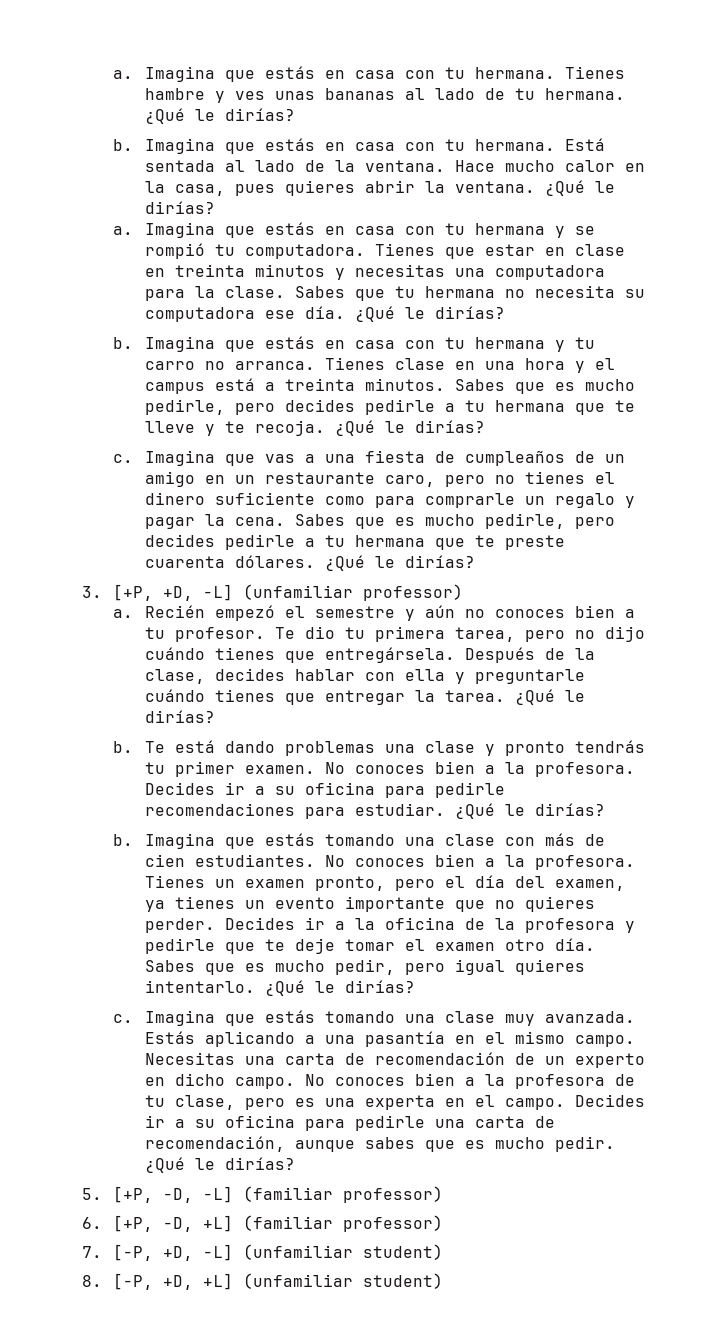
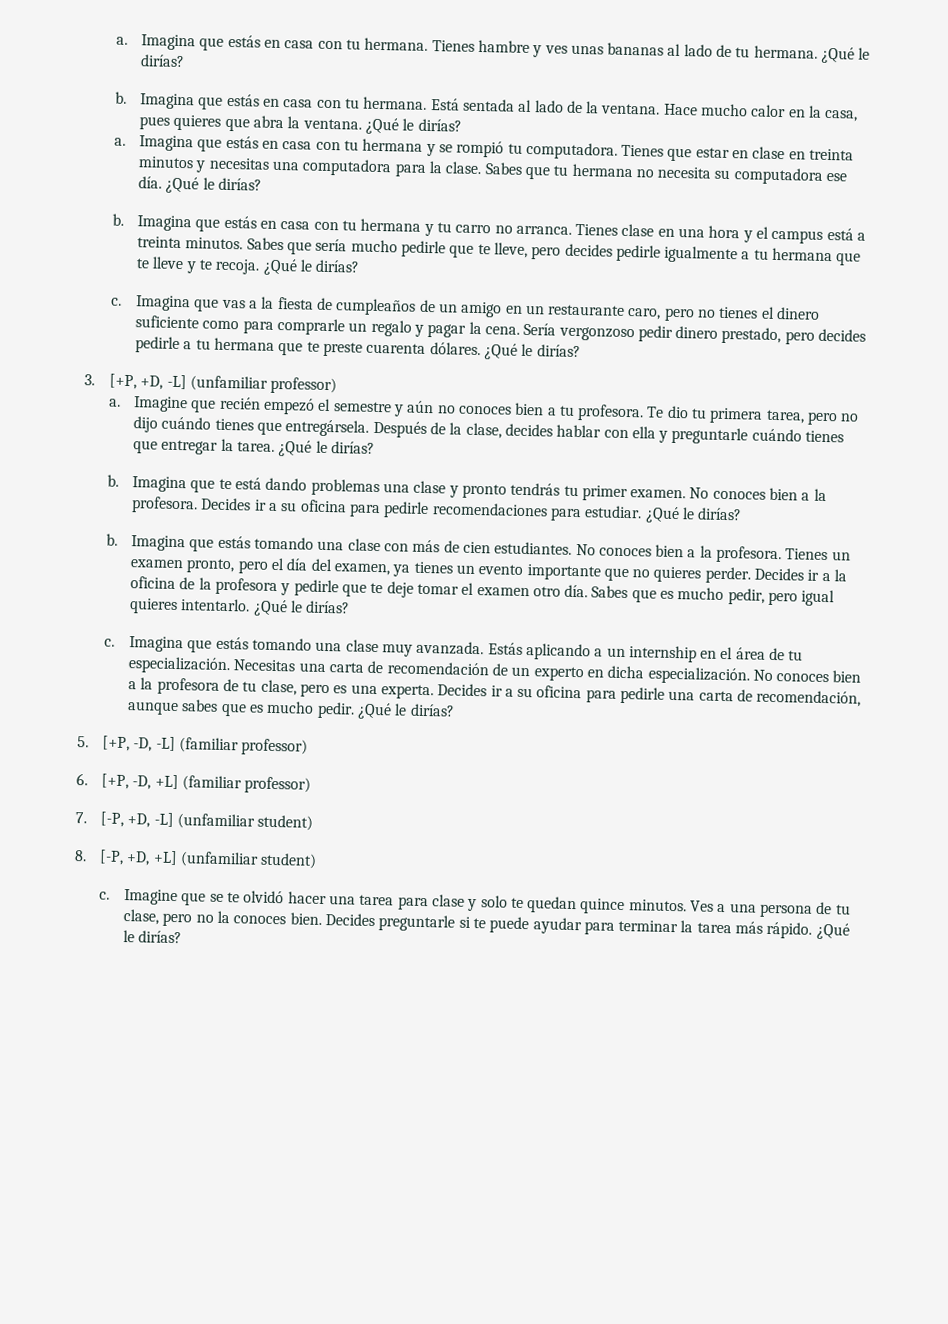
[365,180,416,193] abrir -> [224,115,284,132] que abra
[555,379,636,391] [145,399,436,415] es mucho pedirle, pero decides pedirle -> [315,238,739,264] sería mucho pedirle que te lleve, pero decides pedirle igualmente
[325,454,356,463] una -> [261,296,275,309] la
[295,513,566,529] Sabes que es mucho pedirle, -> [523,322,782,345] Sería vergonzoso pedir dinero prestado,
[145,605,206,618] Recién -> [133,396,261,413] Imagine que recién
[175,627,266,642] profesor. -> [577,404,645,422] profesora.
[145,741,166,753] Te -> [132,476,232,493] Imagina que te
[325,1031,636,1047] una pasantía en el mismo campo. -> [606,645,804,663] [128,656,232,675] un internship en el área de tu especialización.
[175,1073,296,1089] dicho campo. -> [607,665,750,685] dicha especialización.
[365,1095,566,1110] experta en el campo. -> [380,684,434,700] experta.
(444, 1281) none -> [99,889,851,918] [123,909,850,940] [123,930,183,944] // c. Imagine que se te olvidó hacer una tarea para clase y solo te quedan quince minutos. Ves a una persona de tu clase, pero no la conoces bien. Decides preguntarle si te puede ayudar para terminar la tarea más rápido. ¿Qué le dirías?

